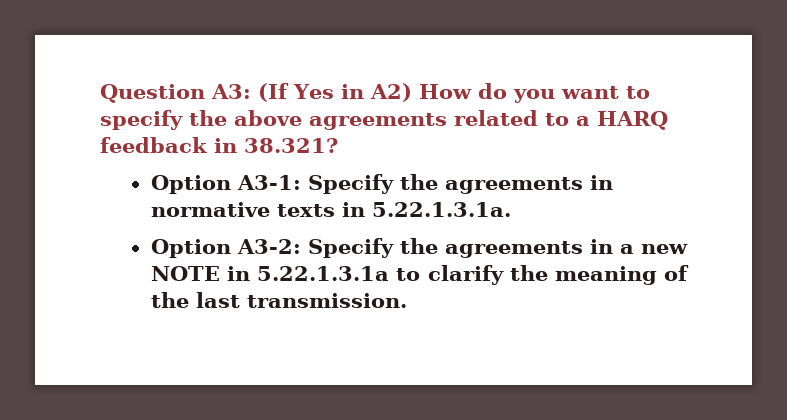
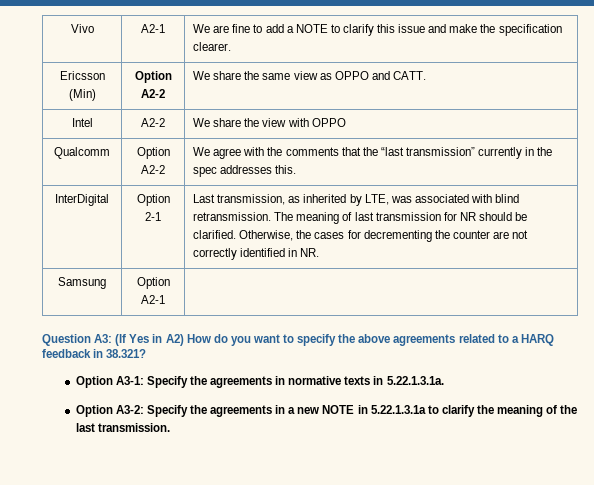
(100, 93) none -> [70,24,94,33] [141,24,165,33] [193,24,562,36] [193,42,232,51] [59,71,105,80] [68,89,96,101] [134,71,172,83] [141,89,165,98] [193,71,426,80] [71,118,93,127] [141,118,165,127] [193,118,346,127] [54,147,110,159] [136,147,170,159] [141,165,165,174] [193,147,553,159] [193,165,297,177] [55,194,109,206] [136,194,170,206] [145,212,161,221] [193,194,520,206] [193,212,528,224] [193,230,529,242] [193,248,320,260] [58,277,106,289] [136,277,170,289] [141,295,165,304] Vivo | A2-1 | We are fine to add a NOTE to clarify this issue and make the specification clearer. // Ericsson (Min) | Option A2-2 | We share the same view as OPPO and CATT. // Intel | A2-2 | We share the view with OPPO // Qualcomm | Option A2-2 | We agree with the comments that the “last transmission” currently in the spec addresses this. // InterDigital | Option 2-1 | Last transmission, as inherited by LTE, was associated with blind retransmission. The meaning of last transmission for NR should be clarified. Otherwise, the cases for decrementing the counter are not correctly identified in NR. // Samsung | Option A2-1 | //

